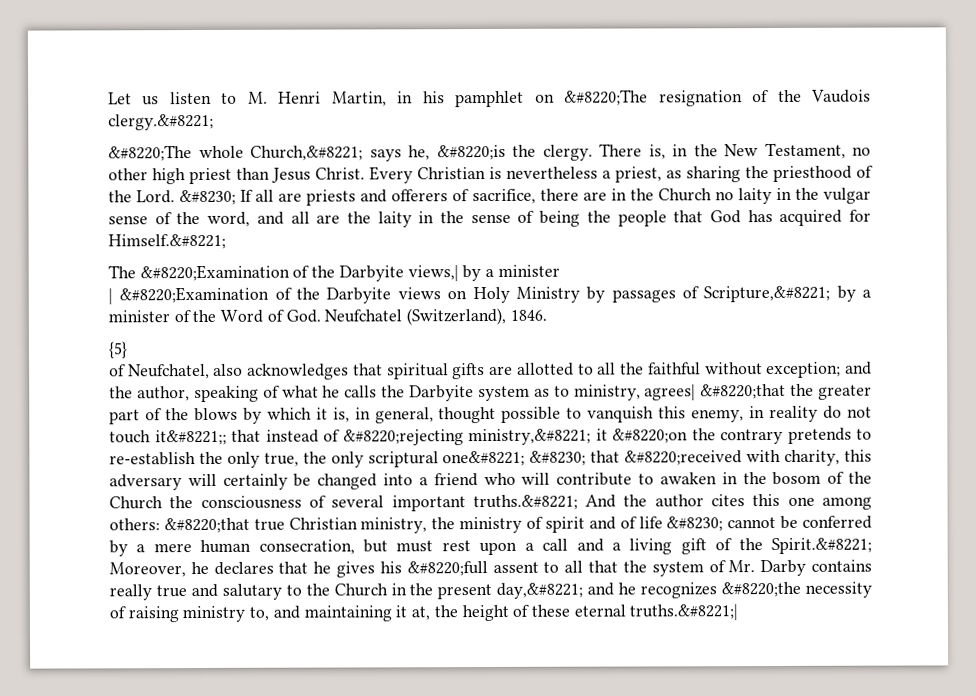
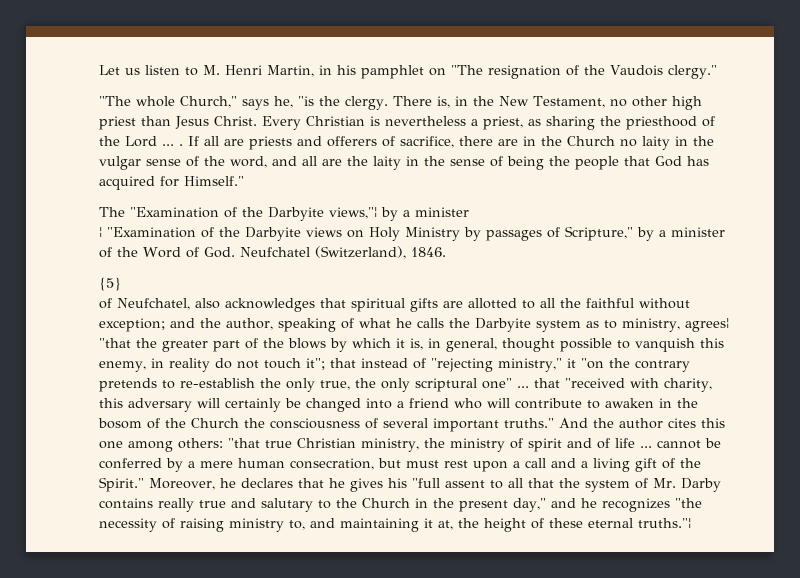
[564,89,649,106] &#8220;The -> [451,65,483,75] "The
[108,113,214,131] [108,145,363,162] clergy.&#8221; // &#8220;The whole Church,&#8221; -> [667,65,717,79] [99,96,237,108] clergy." // "The whole Church,"
[436,144,506,161] &#8220;is -> [298,96,314,106] "is
[136,189,237,206] Lord. &#8230; -> [125,136,183,147] Lord ... .
[108,233,226,250] Himself.&#8221; -> [184,176,244,186] Himself."
[139,264,459,282] &#8220;Examination of the Darbyite views,| -> [130,207,377,221] "Examination of the Darbyite views,"¦
[108,286,270,305] | &#8220;Examination -> [99,227,196,238] ¦ "Examination
[703,285,831,303] Scripture,&#8221; -> [565,226,633,241] Scripture,"
[644,383,787,401] agrees| &#8220;that -> [684,318,729,332] [99,338,131,348] agrees¦ "that
[154,429,227,446] it&#8221;; -> [305,358,325,370] it";
[342,428,688,446] &#8220;rejecting ministry,&#8221; it &#8220;on -> [430,358,604,372] "rejecting ministry," it "on
[442,450,743,467] one&#8221; &#8230; that &#8220;received -> [482,378,625,389] one" ... that "received
[472,494,578,511] truths.&#8221; -> [504,418,554,428] truths."
[163,517,250,534] &#8220;that -> [228,438,260,448] "that
[666,516,724,532] &#8230; -> [639,446,652,448] ...
[771,537,872,555] Spirit.&#8221; -> [99,477,144,492] Spirit."
[406,561,488,577] &#8220;full -> [412,478,440,488] "full
[496,582,584,599] day,&#8221; -> [513,498,546,512] day,"
[721,581,802,598] &#8220;the -> [674,498,702,508] "the
[629,604,739,621] truths.&#8221;| -> [638,518,691,528] truths."¦

